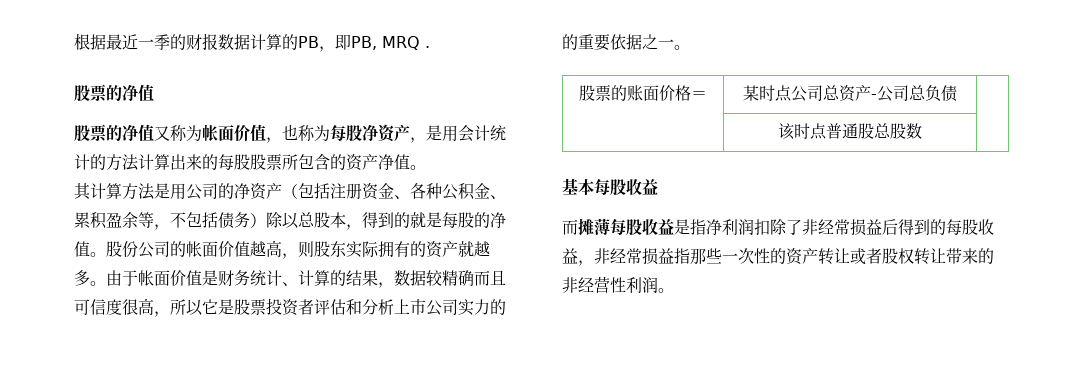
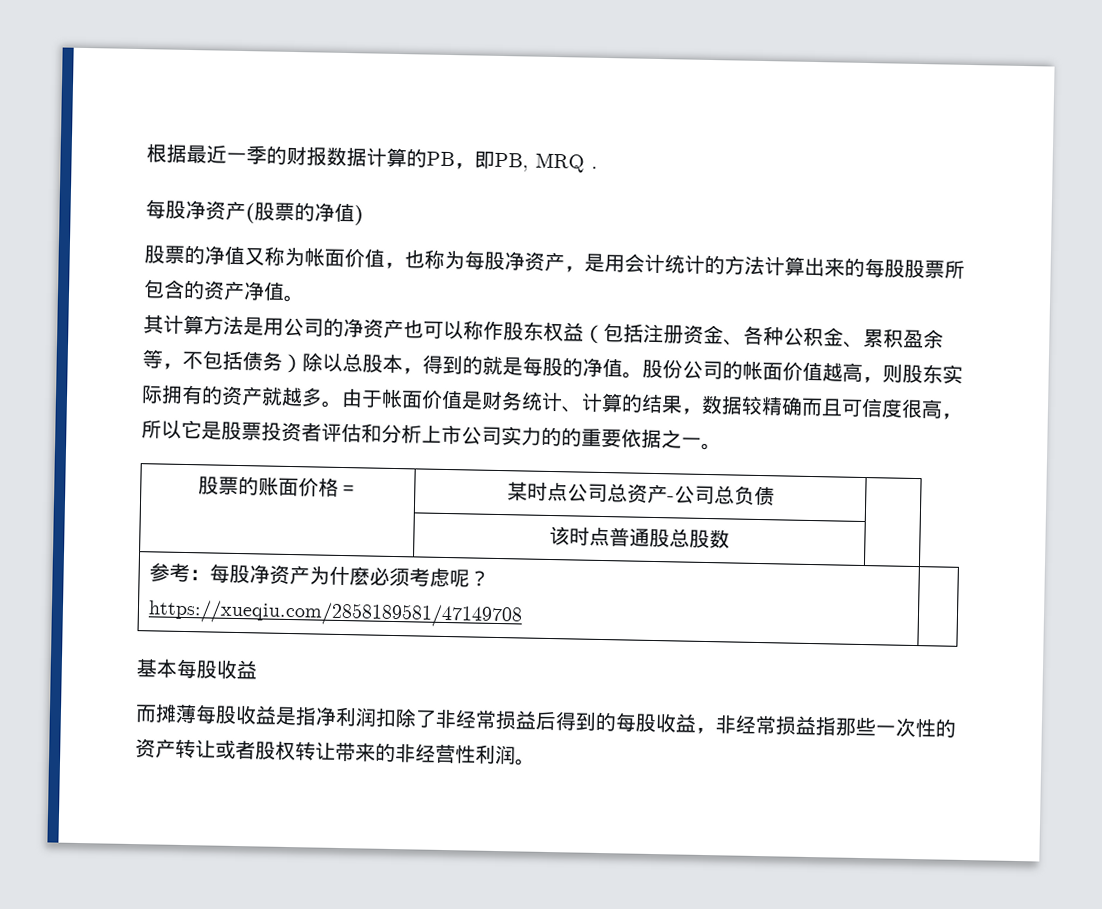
[74,84,154,102] 股票的净值 -> [145,199,364,226] 每股净资产(股票的净值)
(282, 191) none -> [403,319,584,342] 也可以称作股东权益
(922, 131) none -> [149,562,491,588] [148,599,524,629] // 参考：每股净资产为什麽必须考虑呢？ // https://xueqiu.com/2858189581/47149708 |

